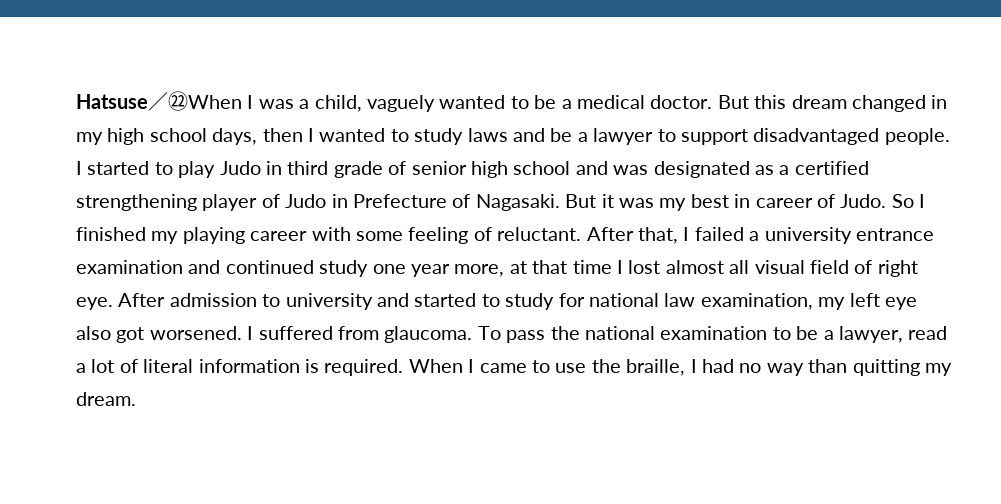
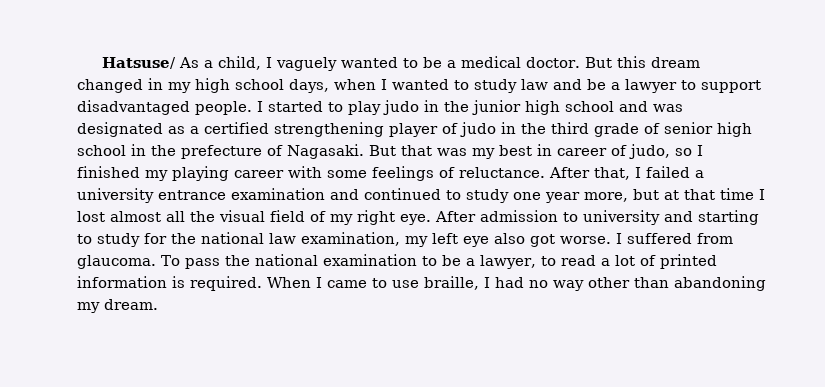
[76,91,294,111] Hatsuse／㉒When I was -> [102,57,200,69] Hatsuse/ As
(362, 103) none -> [266,57,273,68] I
[262,128,303,142] then -> [334,79,376,90] when
[467,128,508,142] laws -> [521,79,548,90] law
[219,161,467,178] Judo in third grade of senior -> [383,100,521,115] judo in the junior
[285,194,447,208] Judo in Prefecture -> [460,122,752,137] [77,144,262,159] judo in the third grade of senior high school in the prefecture
[601,194,614,208] it -> [401,145,432,156] that
[840,194,914,208] Judo. So -> [629,144,692,159] judo, so
[408,227,582,244] feeling of reluctant. -> [372,166,545,181] feelings of reluctance.
(314, 267) none -> [446,190,461,200] to
(505, 270) none -> [633,189,659,200] but
(750, 267) none -> [190,211,215,222] the
(873, 267) none -> [330,214,353,225] my
[414,293,477,307] started -> [698,210,759,225] starting
(585, 300) none -> [171,233,196,244] the
[149,326,242,340] worsened. -> [560,236,611,244] worse.
(903, 334) none -> [540,256,556,266] to
[143,359,194,373] literal -> [659,254,717,269] printed
[591,359,621,373] the -> (419, 284) none
[808,359,920,376] than quitting -> [588,276,766,291] other than abandoning

